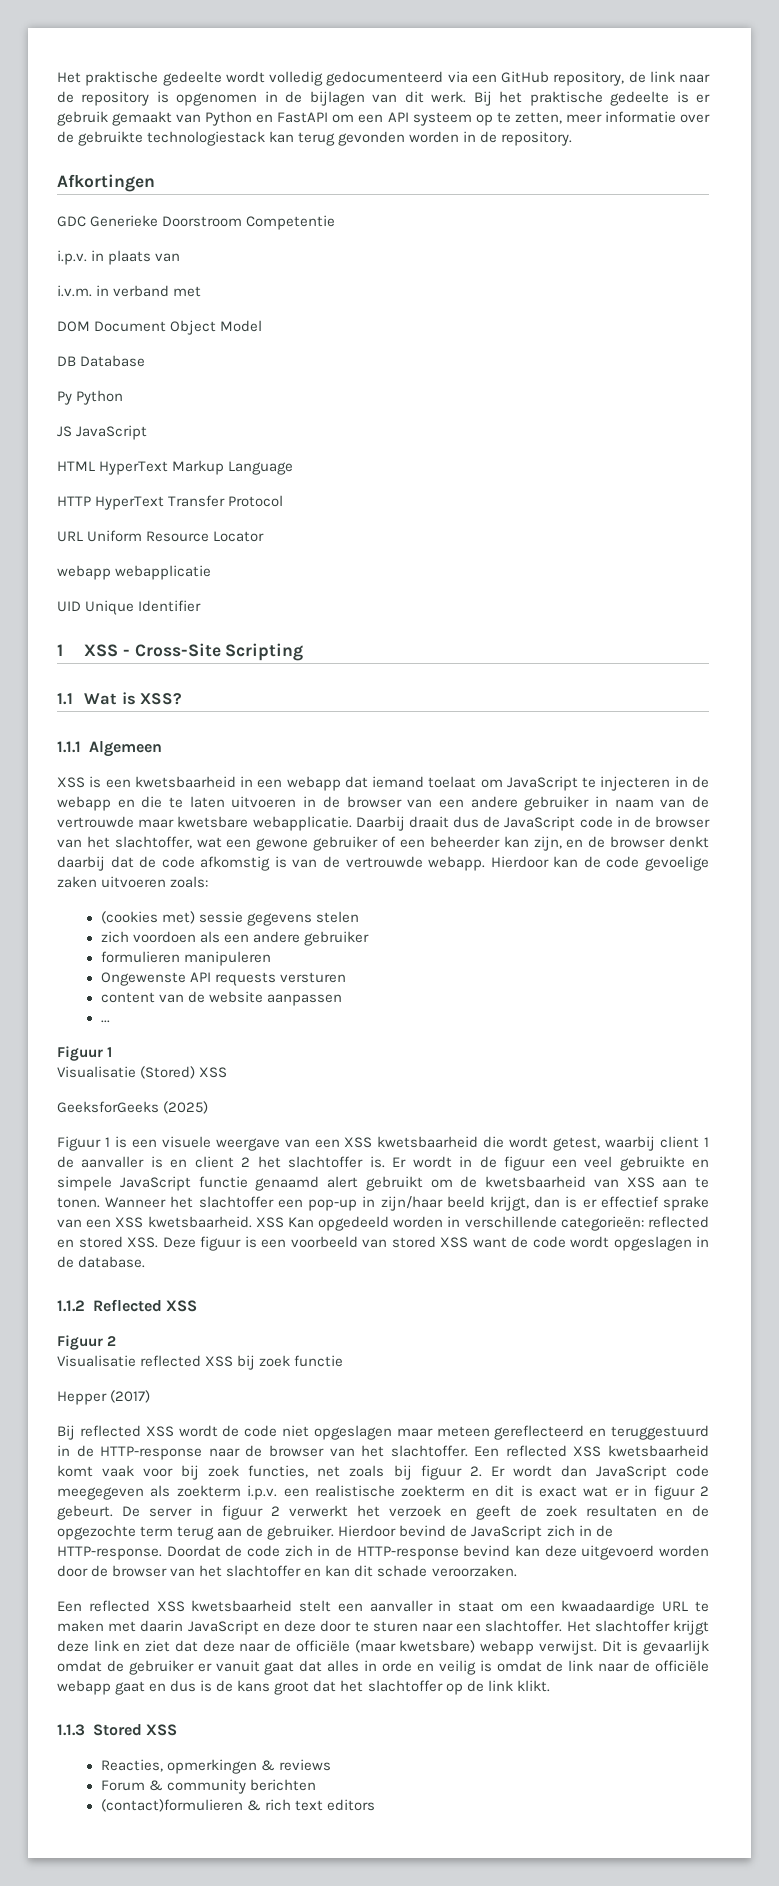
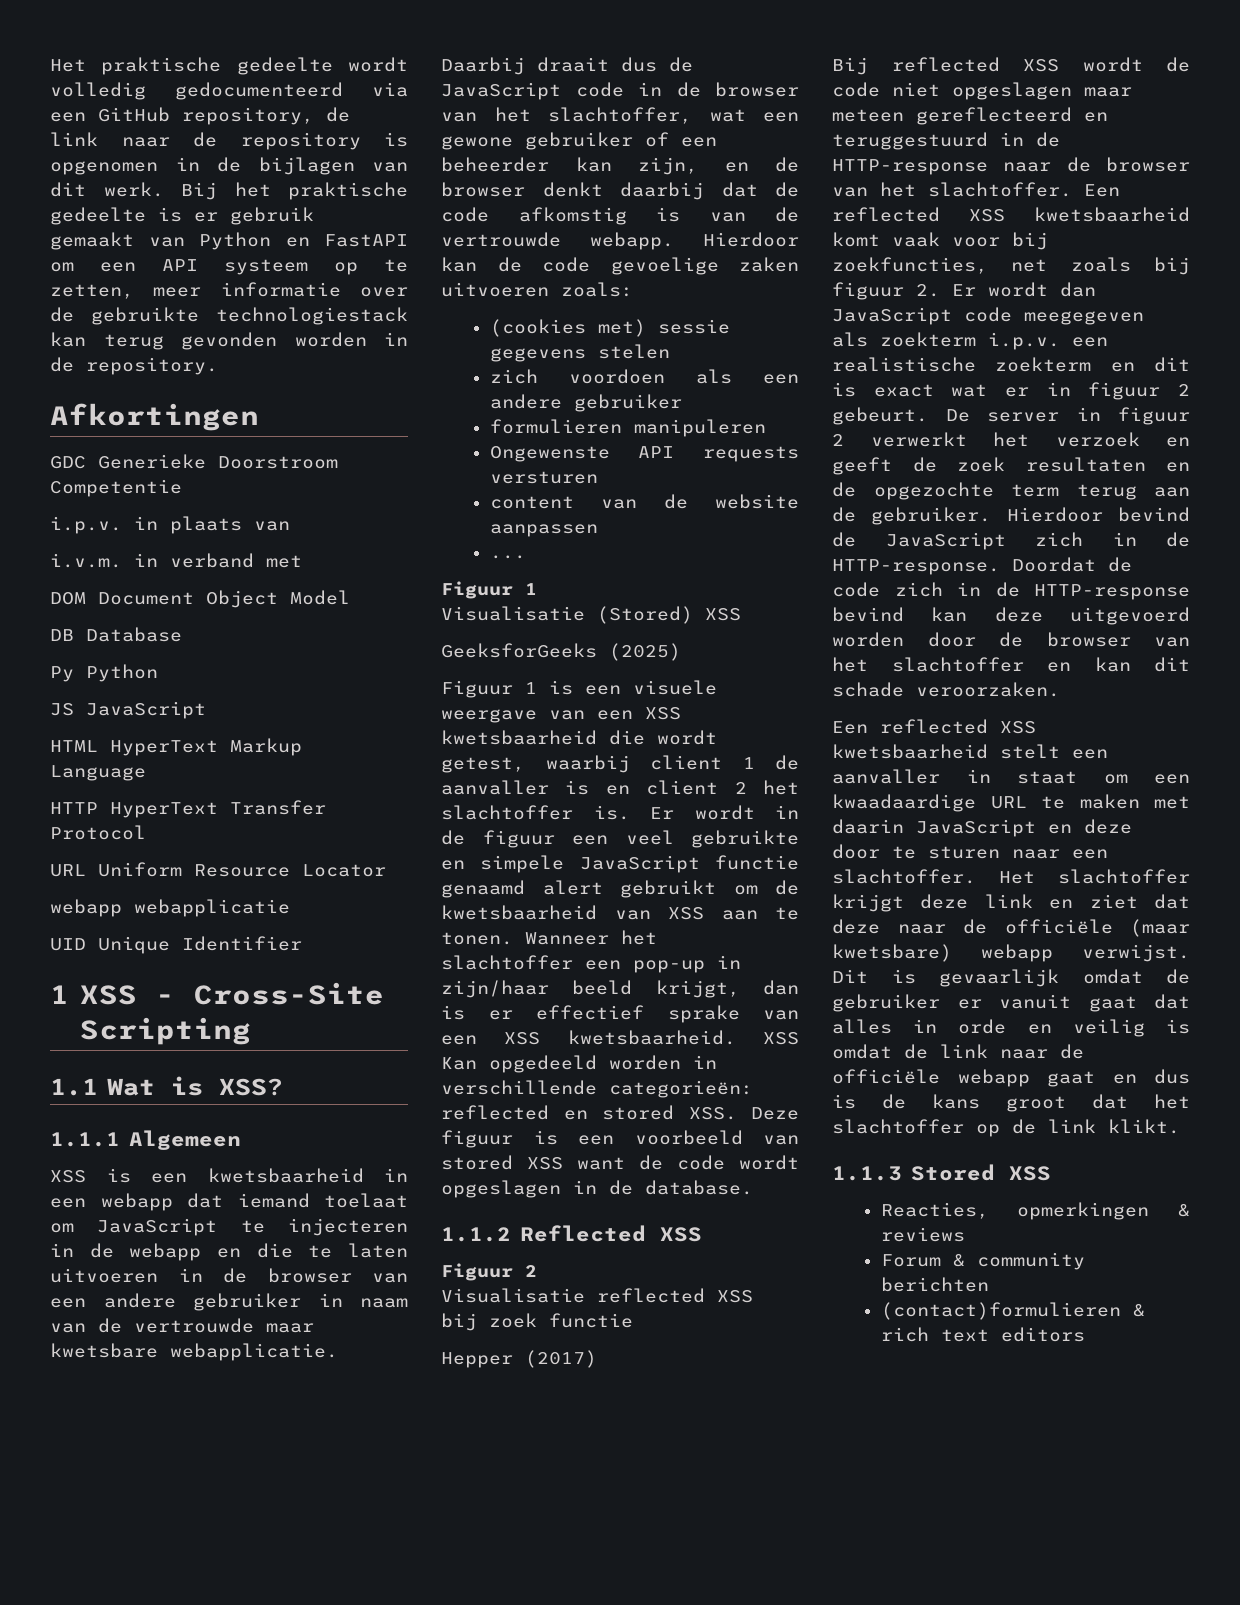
[208,1465,309,1478] zoek functies, -> [832,257,988,274] zoekfuncties,

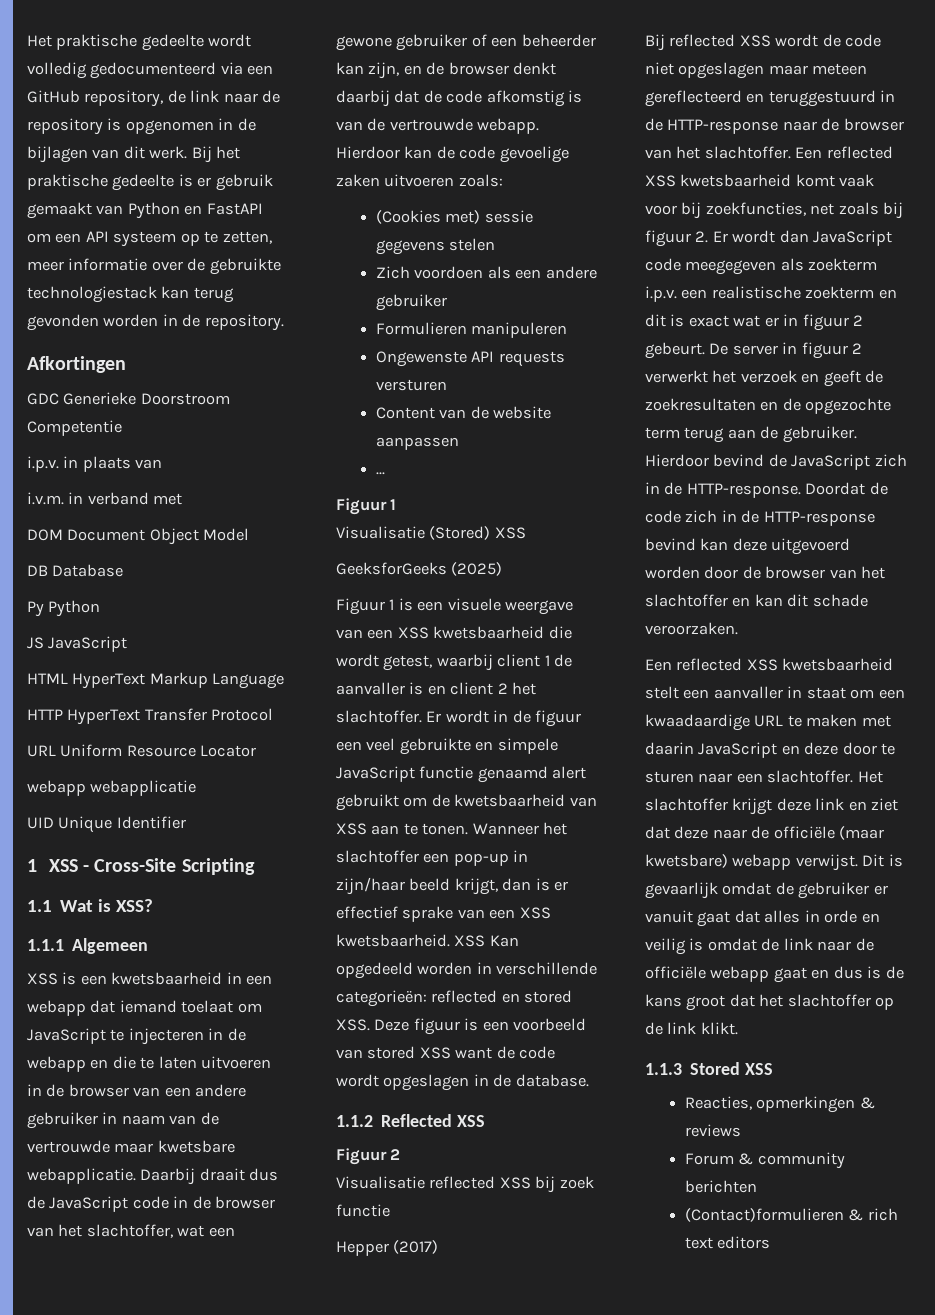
[489,319,586,337] (cookies -> [375,210,441,224] (Cookies
[489,369,538,384] zich -> [375,266,410,279] Zich
[489,419,622,434] formulieren -> [375,322,467,335] Formulieren
[489,496,574,509] content -> [375,407,435,419] Content
[441,805,630,820] slachtoffer is. -> [336,710,422,723] slachtoffer.
[957,457,1146,472] zoek resultaten -> [645,398,756,411] zoekresultaten
[880,1302,1121,1320] (contact)formulieren -> [684,1208,844,1222] (Contact)formulieren

